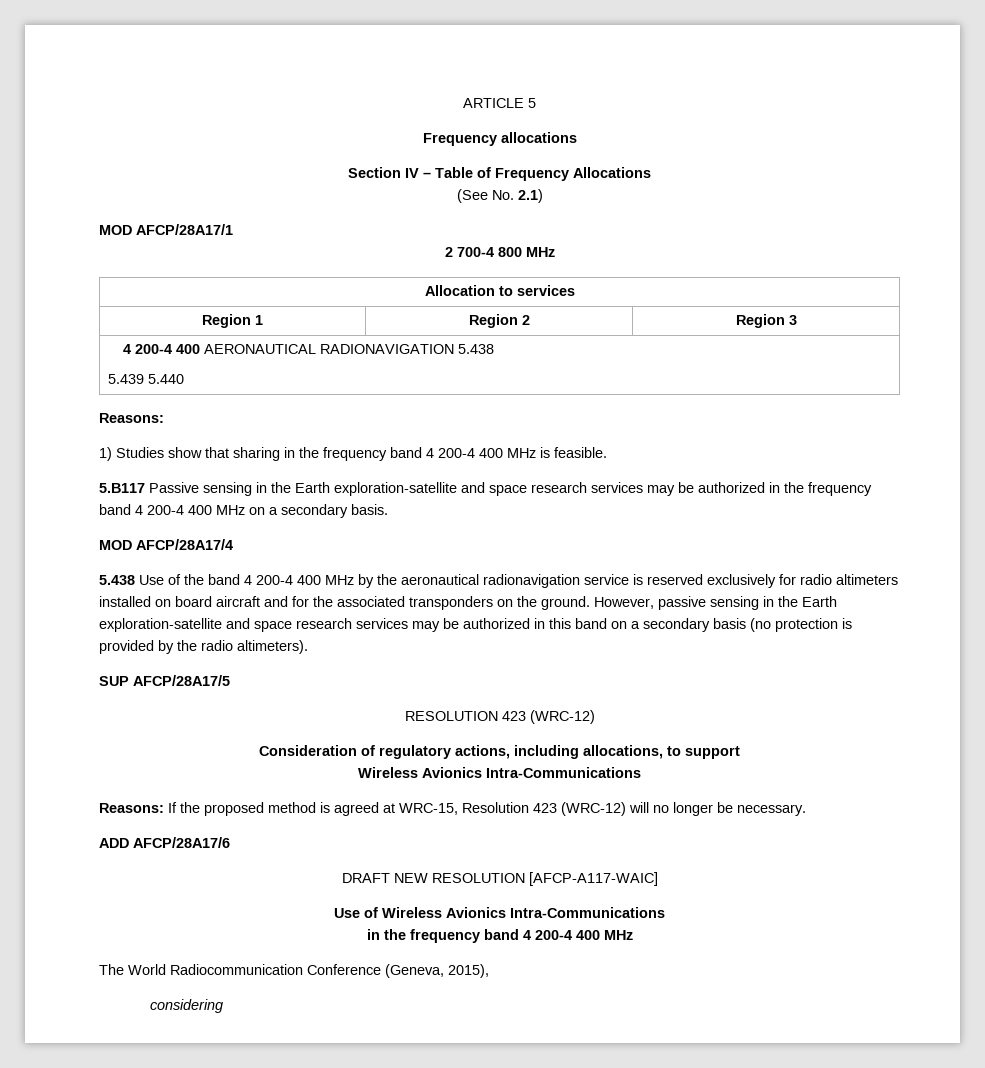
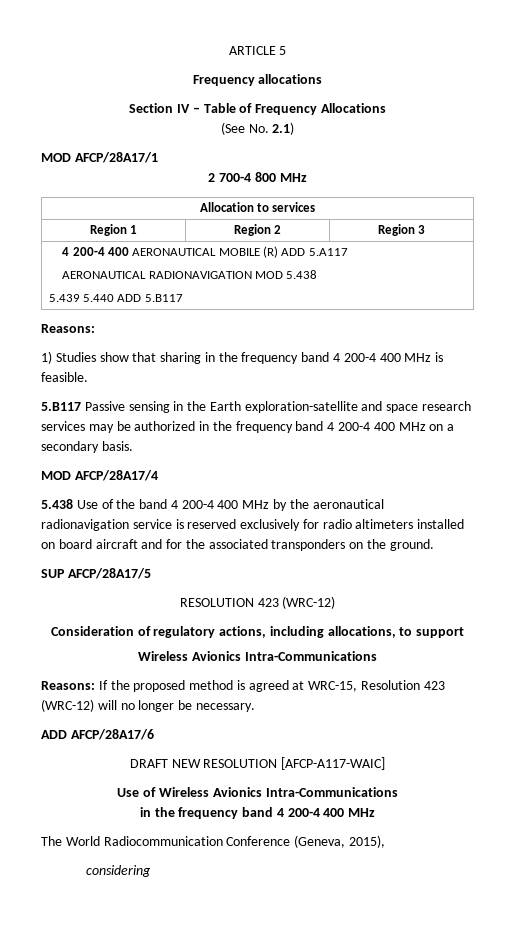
[319,344,454,354] RADIONAVIGATION -> [218,246,348,258] [62,271,283,279] MOBILE (R) ADD 5.A117 // AERONAUTICAL RADIONAVIGATION MOD
(184, 379) none -> [117,294,183,302] ADD 5.B117
[594,596,837,610] [99,618,852,632] [99,640,308,654] However, passive sensing in the Earth exploration-satellite and space research services may be authorized in this band on a secondary basis (no protection is provided by the radio altimeters). -> (434, 545) none

